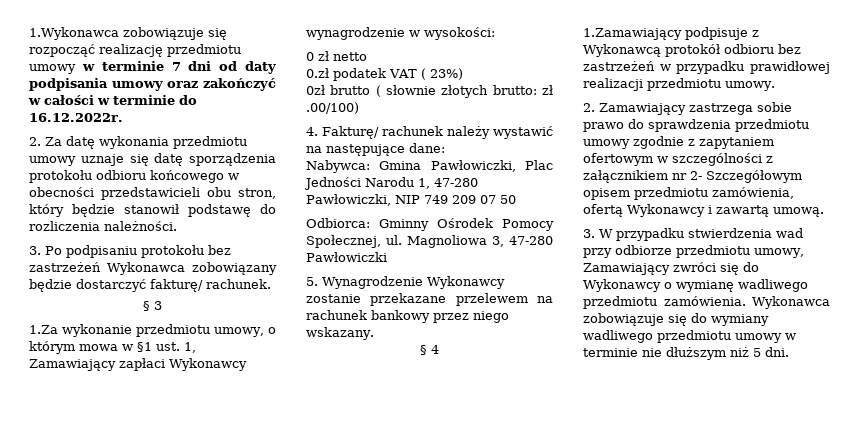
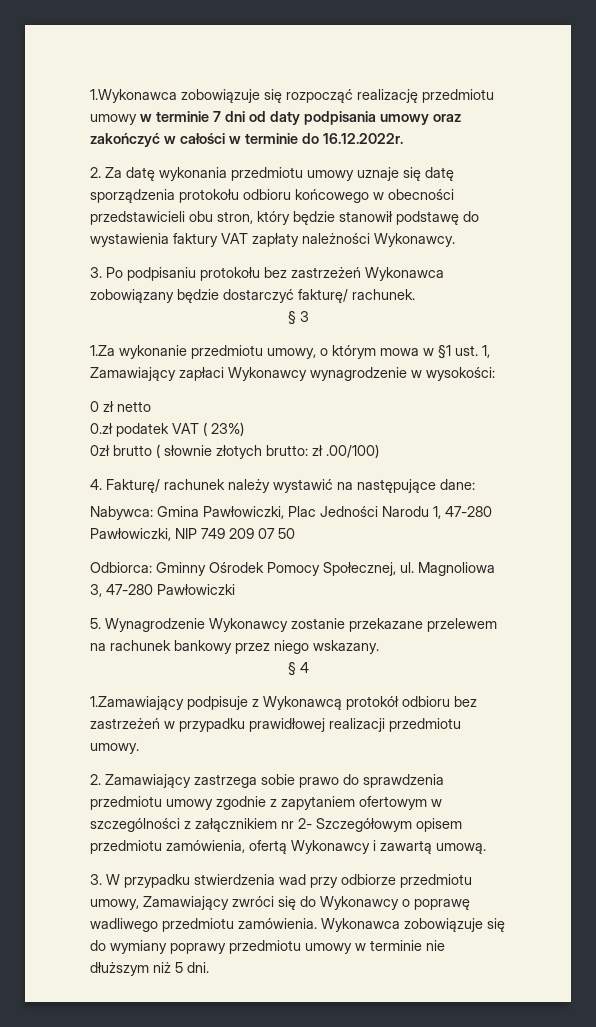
[29,221,177,231] rozliczenia należności. -> [90,233,455,247] wystawienia faktury VAT zapłaty należności Wykonawcy.
[676,280,734,292] wymianę -> [414,899,470,910] poprawę
[583,330,653,343] wadliwego -> [170,943,226,954] poprawy

